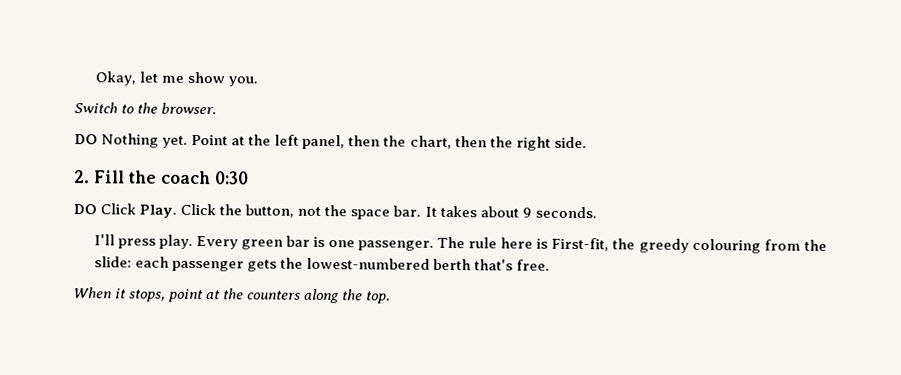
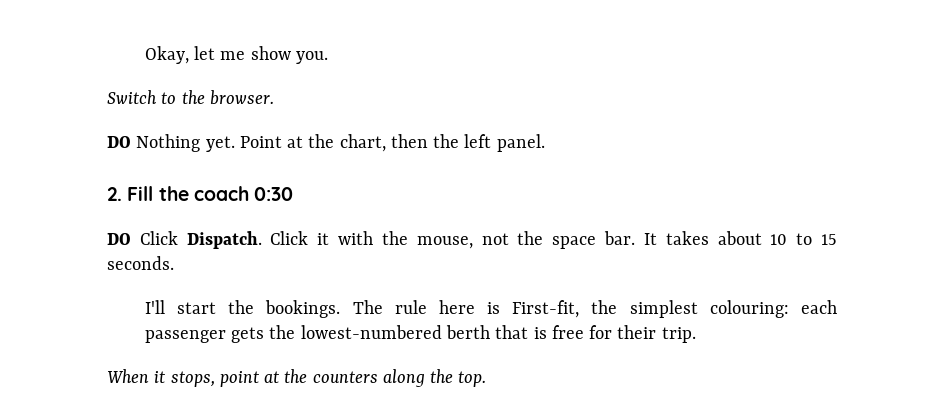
[274,134,407,150] left panel, then the -> (335, 141) none
[515,136,587,151] right side. -> [464,134,545,152] left panel.
[139,203,295,218] Play. Click the button, -> [186,231,473,249] Dispatch. Click it with the mouse,
[521,207,532,218] 9 -> [770,233,838,245] 10 to 15
[117,234,435,251] press play. Every green bar is one passenger. -> [177,300,341,318] start the bookings.
[638,238,827,254] [93,256,132,268] greedy colouring from the slide: -> [629,300,789,318] simplest colouring:
[474,259,551,271] that's free. -> [495,325,696,343] that is free for their trip.

